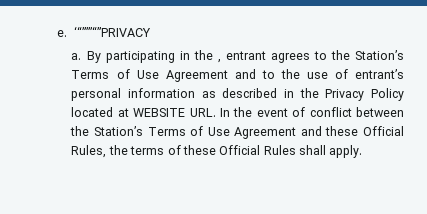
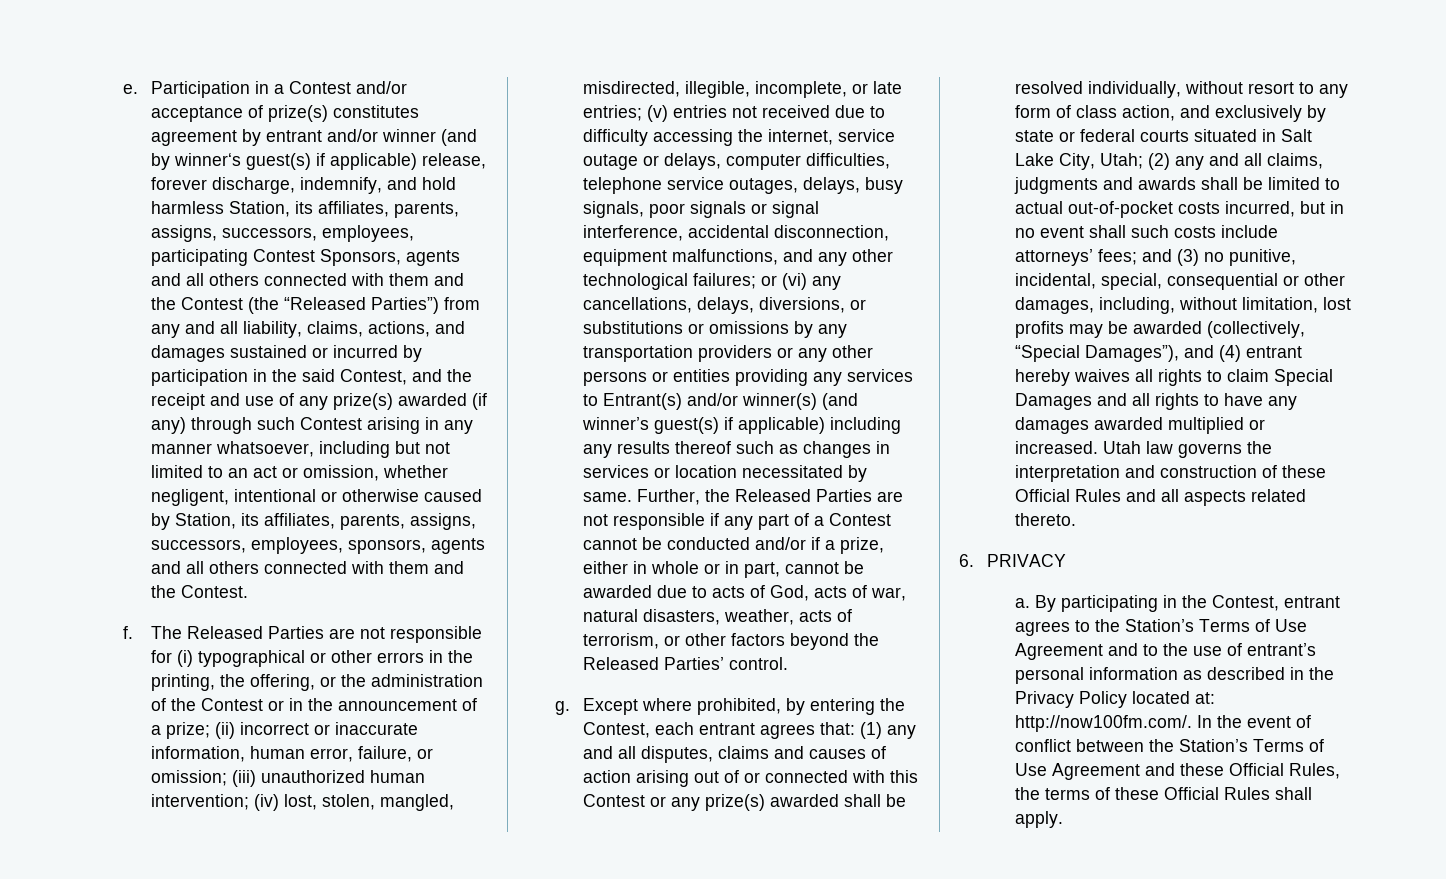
[73,26,151,37] ‘“”’’’“”PRIVACY -> [150,81,407,98] [150,105,419,122] [150,129,477,146] [150,153,486,170] [150,177,456,194] [150,201,459,218] [150,225,414,242] [150,249,460,266] [150,273,464,286] [150,297,480,314] [150,321,465,338] [150,345,422,362] [150,369,472,386] [150,393,487,410] [150,417,473,434] [150,441,450,458] [150,465,448,481] [150,489,482,506] [150,513,476,530] [150,537,485,554] [150,561,464,574] [150,585,248,598] [122,626,482,643] [150,650,473,667] [150,674,483,691] [150,698,477,711] [150,722,418,739] [150,746,433,762] [150,770,425,787] [150,794,454,811] [582,81,902,98] [582,105,885,122] [582,129,895,146] [582,153,890,170] [582,177,903,194] [582,201,819,218] [582,225,889,241] [582,249,893,266] [582,273,841,290] [582,297,866,314] [582,321,847,338] [582,345,873,362] [582,369,913,386] [582,393,858,410] [581,417,901,434] [582,441,890,458] [582,465,867,482] [582,489,903,505] [582,513,891,530] [582,537,884,554] [582,561,864,578] [582,585,906,601] [582,609,852,625] [582,633,879,650] [582,657,788,670] [554,698,905,715] [582,722,916,739] [582,746,886,763] [582,770,918,787] [582,794,906,811] [1014,81,1348,98] [1014,105,1326,122] [1014,129,1312,142] [1014,153,1323,170] [1013,177,1340,194] [1014,201,1344,218] [1014,225,1278,238] [1014,249,1296,266] [1014,273,1345,290] [1014,297,1351,314] [1014,321,1305,338] [1014,345,1302,362] [1014,369,1333,386] [1014,393,1297,410] [1014,417,1265,434] [1014,441,1272,458] [1014,465,1326,482] [1014,489,1306,506] [1014,513,1076,526] [959,554,1066,567] Participation in a Contest and/or acceptance of prize(s) constitutes agreement by entrant and/or winner (and by winner‘s guest(s) if applicable) release, forever discharge, indemnify, and hold harmless Station, its affiliates, parents, assigns, successors, employees, participating Contest Sponsors, agents and all others connected with them and the Contest (the “Released Parties”) from any and all liability, claims, actions, and damages sustained or incurred by participation in the said Contest, and the receipt and use of any prize(s) awarded (if any) through such Contest arising in any manner whatsoever, including but not limited to an act or omission, whether negligent, intentional or otherwise caused by Station, its affiliates, parents, assigns, successors, employees, sponsors, agents and all others connected with them and the Contest. // f. The Released Parties are not responsible for (i) typographical or other errors in the printing, the offering, or the administration of the Contest or in the announcement of a prize; (ii) incorrect or inaccurate information, human error, failure, or omission; (iii) unauthorized human intervention; (iv) lost, stolen, mangled, misdirected, illegible, incomplete, or late entries; (v) entries not received due to difficulty accessing the internet, service outage or delays, computer difficulties, telephone service outages, delays, busy signals, poor signals or signal interference, accidental disconnection, equipment malfunctions, and any other technological failures; or (vi) any cancellations, delays, diversions, or substitutions or omissions by any transportation providers or any other persons or entities providing any services to Entrant(s) and/or winner(s) (and winner’s guest(s) if applicable) including any results thereof such as changes in services or location necessitated by same. Further, the Released Parties are not responsible if any part of a Contest cannot be conducted and/or if a prize, either in whole or in part, cannot be awarded due to acts of God, acts of war, natural disasters, weather, acts of terrorism, or other factors beyond the Released Parties’ control. // g. Except where prohibited, by entering the Contest, each entrant agrees that: (1) any and all disputes, claims and causes of action arising out of or connected with this Contest or any prize(s) awarded shall be resolved individually, without resort to any form of class action, and exclusively by state or federal courts situated in Salt Lake City, Utah; (2) any and all claims, judgments and awards shall be limited to actual out-of-pocket costs incurred, but in no event shall such costs include attorneys’ fees; and (3) no punitive, incidental, special, consequential or other damages, including, without limitation, lost profits may be awarded (collectively, “Special Damages”), and (4) entrant hereby waives all rights to claim Special Damages and all rights to have any damages awarded multiplied or increased. Utah law governs the interpretation and construction of these Official Rules and all aspects related thereto. // 6. PRIVACY
[217,59,221,63] , -> [1211,595,1279,611] Contest,
[117,108,216,117] at WEBSITE URL. -> [1194,692,1215,704] [1014,715,1192,732] at: http://now100fm.com/.

